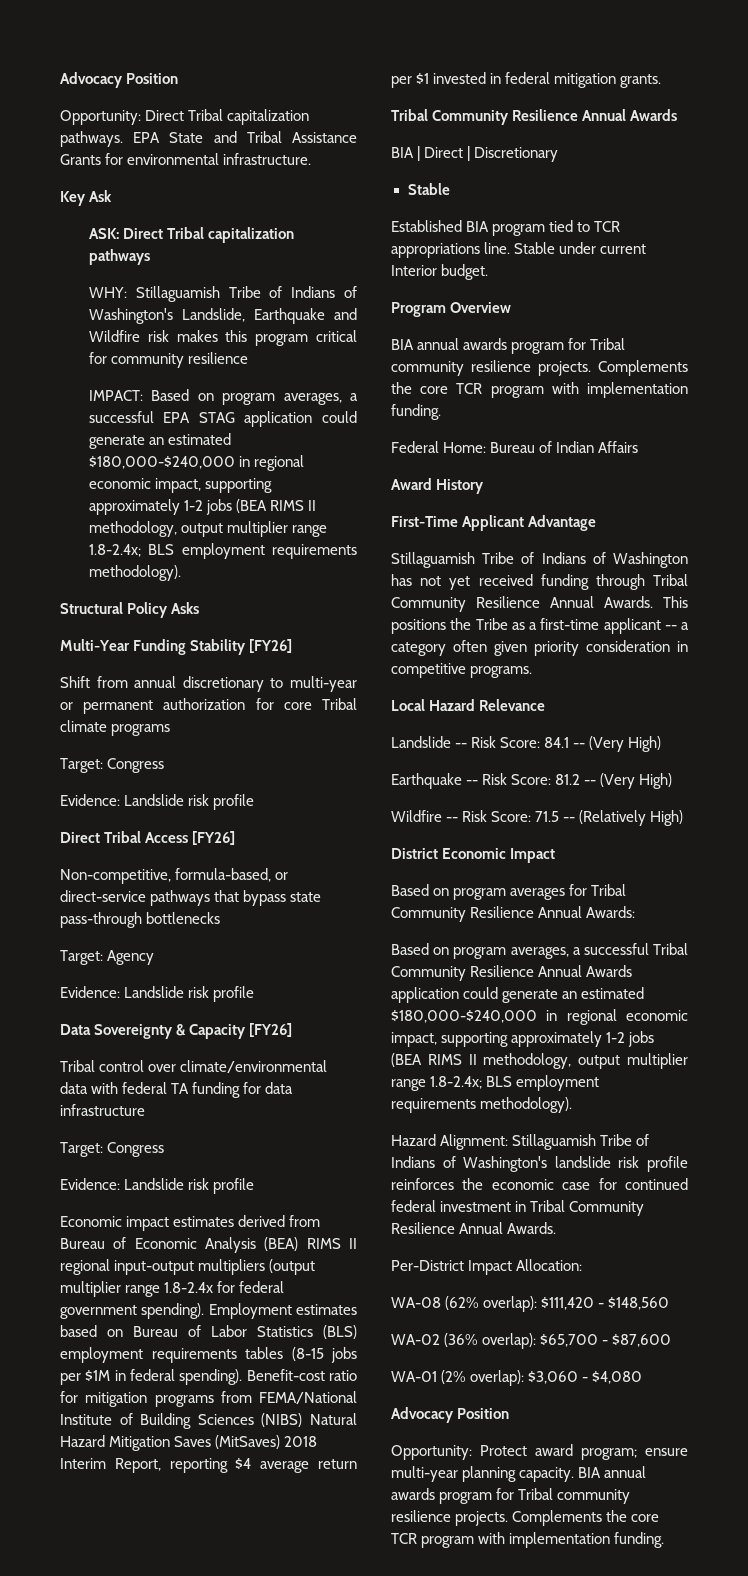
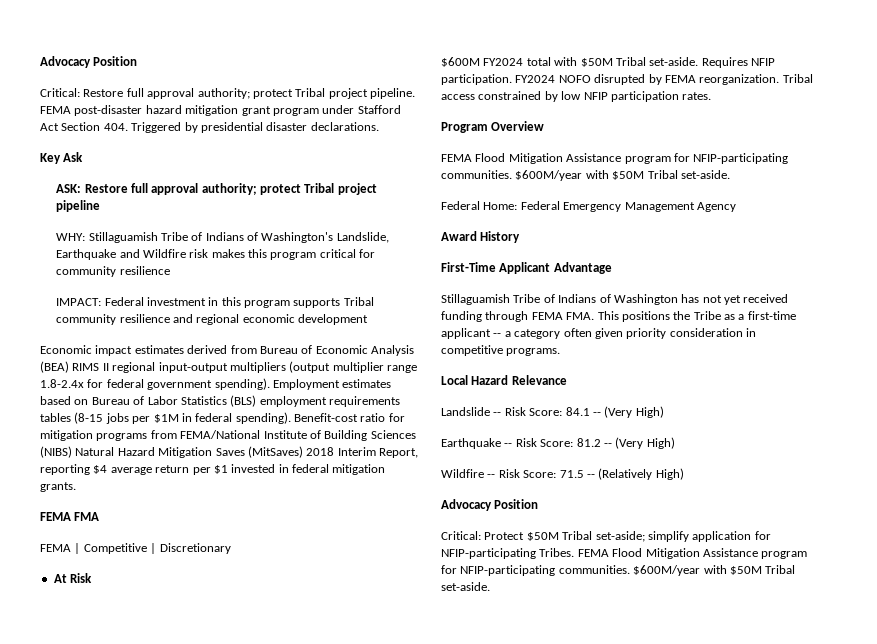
[60,72,179,88] [60,109,310,125] [60,131,357,147] [60,153,312,165] [60,190,113,206] [88,227,295,243] [88,249,150,265] Advocacy Position // Opportunity: Direct Tribal capitalization pathways. EPA State and Tribal Assistance Grants for environmental infrastructure. // Key Ask // ASK: Direct Tribal capitalization pathways -> [40,56,138,68] [40,88,415,99] [40,105,401,116] [40,122,379,133] [40,152,84,164] [56,183,377,195] [56,200,101,212] Advocacy Position // Critical: Restore full approval authority; protect Tribal project pipeline. FEMA post-disaster hazard mitigation grant program under Stafford Act Section 404. Triggered by presidential disaster declarations. // Key Ask // ASK: Restore full approval authority; protect Tribal project pipeline
[151,389,358,405] [88,411,357,427] [88,433,231,449] [88,455,304,471] [88,478,272,493] [88,499,317,515] [88,521,328,537] [88,543,357,559] [88,565,181,581] [60,602,200,618] [60,639,293,655] [60,676,357,692] [60,698,357,714] [60,720,171,736] [60,758,165,773] [60,794,255,810] [60,831,236,845] [60,868,289,884] [60,890,322,906] [60,912,221,928] [60,950,155,965] [60,986,255,1002] [60,1023,293,1039] [60,1060,328,1073] [60,1082,294,1098] [60,1104,145,1116] [60,1142,165,1157] [60,1178,255,1194] Based on program averages, a successful EPA STAG application could generate an estimated $180,000-$240,000 in regional economic impact, supporting approximately 1-2 jobs (BEA RIMS II methodology, output multiplier range 1.8-2.4x; BLS employment requirements methodology). // Structural Policy Asks // Multi-Year Funding Stability [FY26] // Shift from annual discretionary to multi-year or permanent authorization for core Tribal climate programs // Target: Congress // Evidence: Landslide risk profile // Direct Tribal Access [FY26] // Non-competitive, formula-based, or direct-service pathways that bypass state pass-through bottlenecks // Target: Agency // Evidence: Landslide risk profile // Data Sovereignty & Capacity [FY26] // Tribal control over climate/environmental data with federal TA funding for data infrastructure // Target: Congress // Evidence: Landslide risk profile -> [104,297,374,308] [56,314,369,325] Federal investment in this program supports Tribal community resilience and regional economic development
[391,109,678,125] [391,146,559,162] [407,183,450,195] [391,220,621,236] [391,242,647,258] [391,264,489,280] [391,302,512,317] [391,338,626,354] [391,360,688,376] [391,382,688,398] [391,404,441,420] [391,441,639,453] Tribal Community Resilience Annual Awards // BIA | Direct | Discretionary // Stable // Established BIA program tied to TCR appropriations line. Stable under current Interior budget. // Program Overview // BIA annual awards program for Tribal community resilience projects. Complements the core TCR program with implementation funding. // Federal Home: Bureau of Indian Affairs -> [40,512,100,521] [40,543,231,554] [53,573,93,583] [441,57,775,68] [441,74,813,85] [441,91,712,102] [441,121,545,133] [441,153,789,164] [441,170,730,181] [441,201,736,212] FEMA FMA // FEMA | Competitive | Discretionary // At Risk // $600M FY2024 total with $50M Tribal set-aside. Requires NFIP participation. FY2024 NOFO disrupted by FEMA reorganization. Tribal access constrained by low NFIP participation rates. // Program Overview // FEMA Flood Mitigation Assistance program for NFIP-participating communities. $600M/year with $50M Tribal set-aside. // Federal Home: Federal Emergency Management Agency
[653,574,688,586] [391,596,653,612] Tribal Community Resilience Annual Awards. -> [531,312,595,320] FEMA FMA.
[391,848,556,863] [391,884,627,900] [391,906,636,922] [391,943,688,959] [391,965,633,981] [391,987,645,1003] [391,1009,688,1025] [391,1031,655,1047] [391,1053,688,1069] [391,1075,600,1091] [391,1097,573,1113] [391,1134,650,1150] [391,1156,688,1172] [391,1178,688,1190] [391,1200,645,1216] [391,1222,557,1234] [391,1259,583,1275] [391,1296,670,1312] [391,1333,672,1349] [391,1370,643,1386] [391,1407,510,1423] [391,1444,688,1460] [391,1466,647,1482] [391,1488,631,1504] [391,1510,660,1526] [391,1532,665,1548] District Economic Impact // Based on program averages for Tribal Community Resilience Annual Awards: // Based on program averages, a successful Tribal Community Resilience Annual Awards application could generate an estimated $180,000-$240,000 in regional economic impact, supporting approximately 1-2 jobs (BEA RIMS II methodology, output multiplier range 1.8-2.4x; BLS employment requirements methodology). // Hazard Alignment: Stillaguamish Tribe of Indians of Washington's landslide risk profile reinforces the economic case for continued federal investment in Tribal Community Resilience Annual Awards. // Per-District Impact Allocation: // WA-08 (62% overlap): $111,420 - $148,560 // WA-02 (36% overlap): $65,700 - $87,600 // WA-01 (2% overlap): $3,060 - $4,080 // Advocacy Position // Opportunity: Protect award program; ensure multi-year planning capacity. BIA annual awards program for Tribal community resilience projects. Complements the core TCR program with implementation funding. -> [441,499,539,511] [441,531,771,542] [441,548,808,559] [441,565,796,576] [441,582,490,591] Advocacy Position // Critical: Protect $50M Tribal set-aside; simplify application for NFIP-participating Tribes. FEMA Flood Mitigation Assistance program for NFIP-participating communities. $600M/year with $50M Tribal set-aside.

